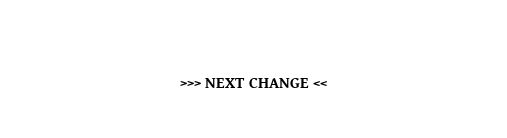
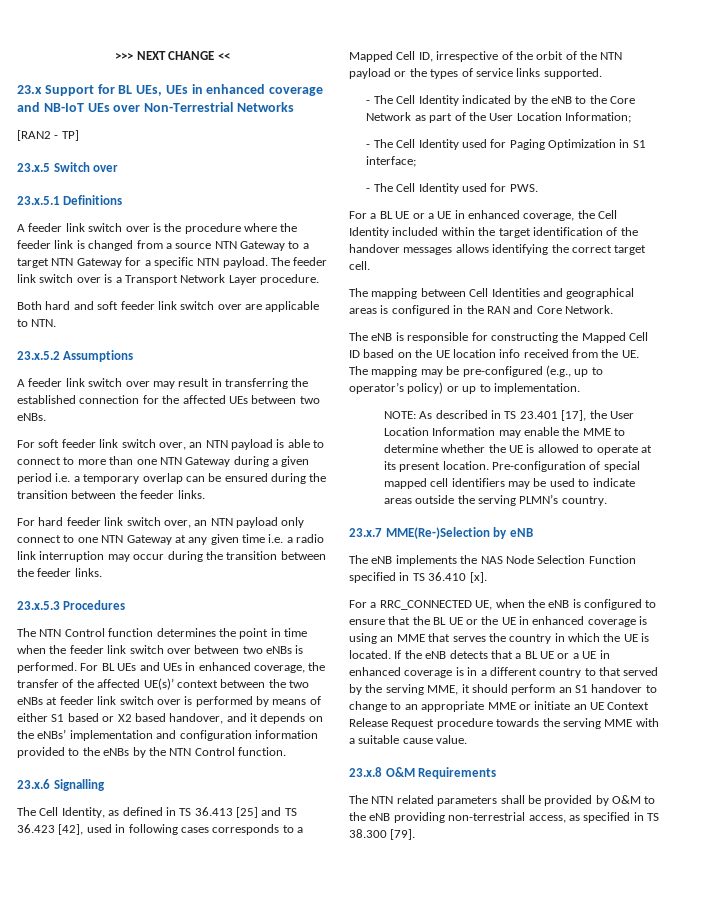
(327, 84) none -> [17,84,324,96] [17,102,294,112] [17,130,79,141] [17,162,119,172] [17,195,123,205] [17,223,298,234] [17,240,309,251] [17,257,328,268] [17,274,319,285] [17,301,320,312] [17,319,57,327] [17,350,134,362] [17,378,309,389] [17,395,320,404] [17,413,46,421] [17,439,325,450] [17,456,310,467] [17,473,327,484] [17,490,205,499] [17,517,305,528] [17,534,325,545] [17,551,326,562] [17,568,102,577] [17,600,126,610] [17,628,307,639] [17,645,304,654] [17,662,326,673] [17,678,309,690] [17,696,321,707] [17,713,323,724] [17,729,318,741] [17,747,286,758] [17,779,105,791] [17,807,297,818] [17,824,303,835] [349,51,623,62] [349,68,602,79] [366,95,636,106] [366,112,632,123] [366,139,646,150] [366,156,417,167] [366,183,538,194] [349,210,618,221] [349,227,638,238] [349,244,647,255] [349,261,370,270] [349,288,635,299] [349,305,613,316] [349,332,648,343] [349,349,639,358] [349,365,603,377] [349,382,580,394] [383,410,634,421] [383,427,626,438] [383,444,652,455] [383,461,640,472] [383,478,635,489] [383,494,607,506] [349,527,533,539] [349,555,636,566] [349,572,487,583] [349,599,657,610] [349,616,648,627] [349,633,650,644] [349,650,610,659] [349,667,659,678] [349,684,657,695] [349,701,650,712] [349,718,659,729] [349,735,468,744] [349,767,497,779] [349,795,656,806] [349,812,659,823] [349,829,416,840] // 23.x Support for BL UEs, UEs in enhanced coverage and NB-IoT UEs over Non-Terrestrial Networks // [RAN2 - TP] // 23.x.5 Switch over // 23.x.5.1 Definitions // A feeder link switch over is the procedure where the feeder link is changed from a source NTN Gateway to a target NTN Gateway for a specific NTN payload. The feeder link switch over is a Transport Network Layer procedure. // Both hard and soft feeder link switch over are applicable to NTN. // 23.x.5.2 Assumptions // A feeder link switch over may result in transferring the established connection for the affected UEs between two eNBs. // For soft feeder link switch over, an NTN payload is able to connect to more than one NTN Gateway during a given period i.e. a temporary overlap can be ensured during the transition between the feeder links. // For hard feeder link switch over, an NTN payload only connect to one NTN Gateway at any given time i.e. a radio link interruption may occur during the transition between the feeder links. // 23.x.5.3 Procedures // The NTN Control function determines the point in time when the feeder link switch over between two eNBs is performed. For BL UEs and UEs in enhanced coverage, the transfer of the affected UE(s)’ context between the two eNBs at feeder link switch over is performed by means of either S1 based or X2 based handover, and it depends on the eNBs’ implementation and configuration information provided to the eNBs by the NTN Control function. // 23.x.6 Signalling // The Cell Identity, as defined in TS 36.413 [25] and TS 36.423 [42], used in following cases corresponds to a Mapped Cell ID, irrespective of the orbit of the NTN payload or the types of service links supported. // - The Cell Identity indicated by the eNB to the Core Network as part of the User Location Information; // - The Cell Identity used for Paging Optimization in S1 interface; // - The Cell Identity used for PWS. // For a BL UE or a UE in enhanced coverage, the Cell Identity included within the target identification of the handover messages allows identifying the correct target cell. // The mapping between Cell Identities and geographical areas is configured in the RAN and Core Network. // The eNB is responsible for constructing the Mapped Cell ID based on the UE location info received from the UE. The mapping may be pre-configured (e.g., up to operator’s policy) or up to implementation. // NOTE: As described in TS 23.401 [17], the User Location Information may enable the MME to determine whether the UE is allowed to operate at its present location. Pre-configuration of special mapped cell identifiers may be used to indicate areas outside the serving PLMN’s country. // 23.x.7 MME(Re-)Selection by eNB // The eNB implements the NAS Node Selection Function specified in TS 36.410 [x]. // For a RRC_CONNECTED UE, when the eNB is configured to ensure that the BL UE or the UE in enhanced coverage is using an MME that serves the country in which the UE is located. If the eNB detects that a BL UE or a UE in enhanced coverage is in a different country to that served by the serving MME, it should perform an S1 handover to change to an appropriate MME or initiate an UE Context Release Request procedure towards the serving MME with a suitable cause value. // 23.x.8 O&M Requirements // The NTN related parameters shall be provided by O&M to the eNB providing non-terrestrial access, as specified in TS 38.300 [79].

